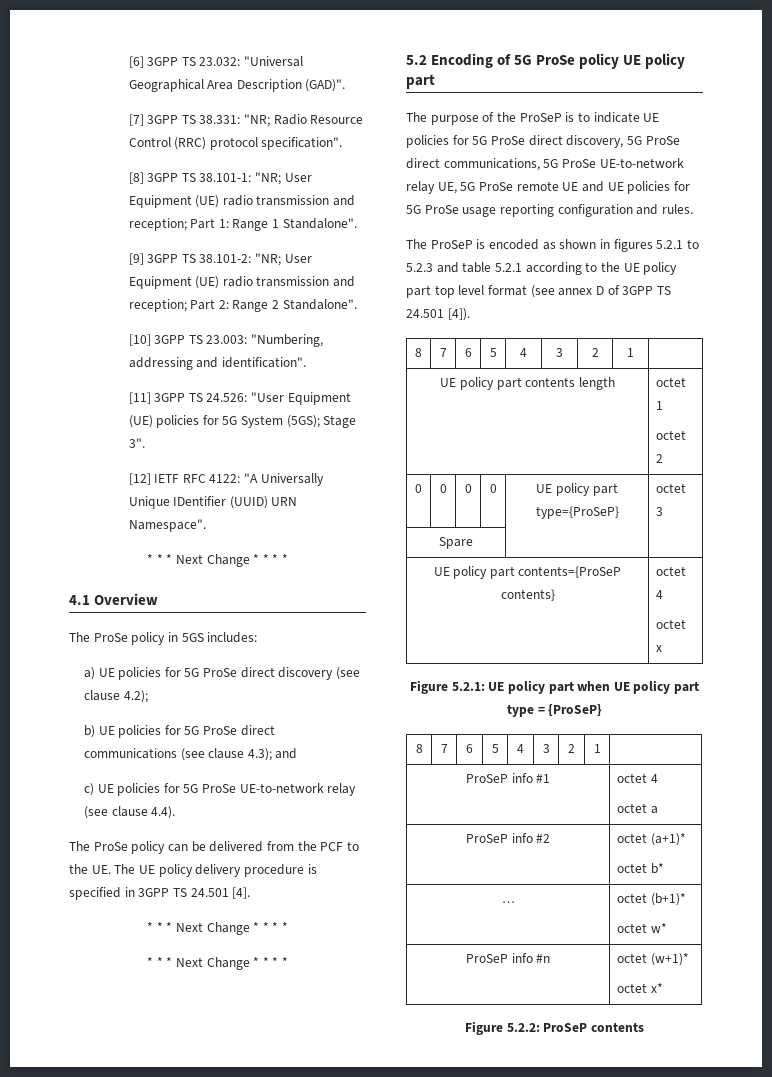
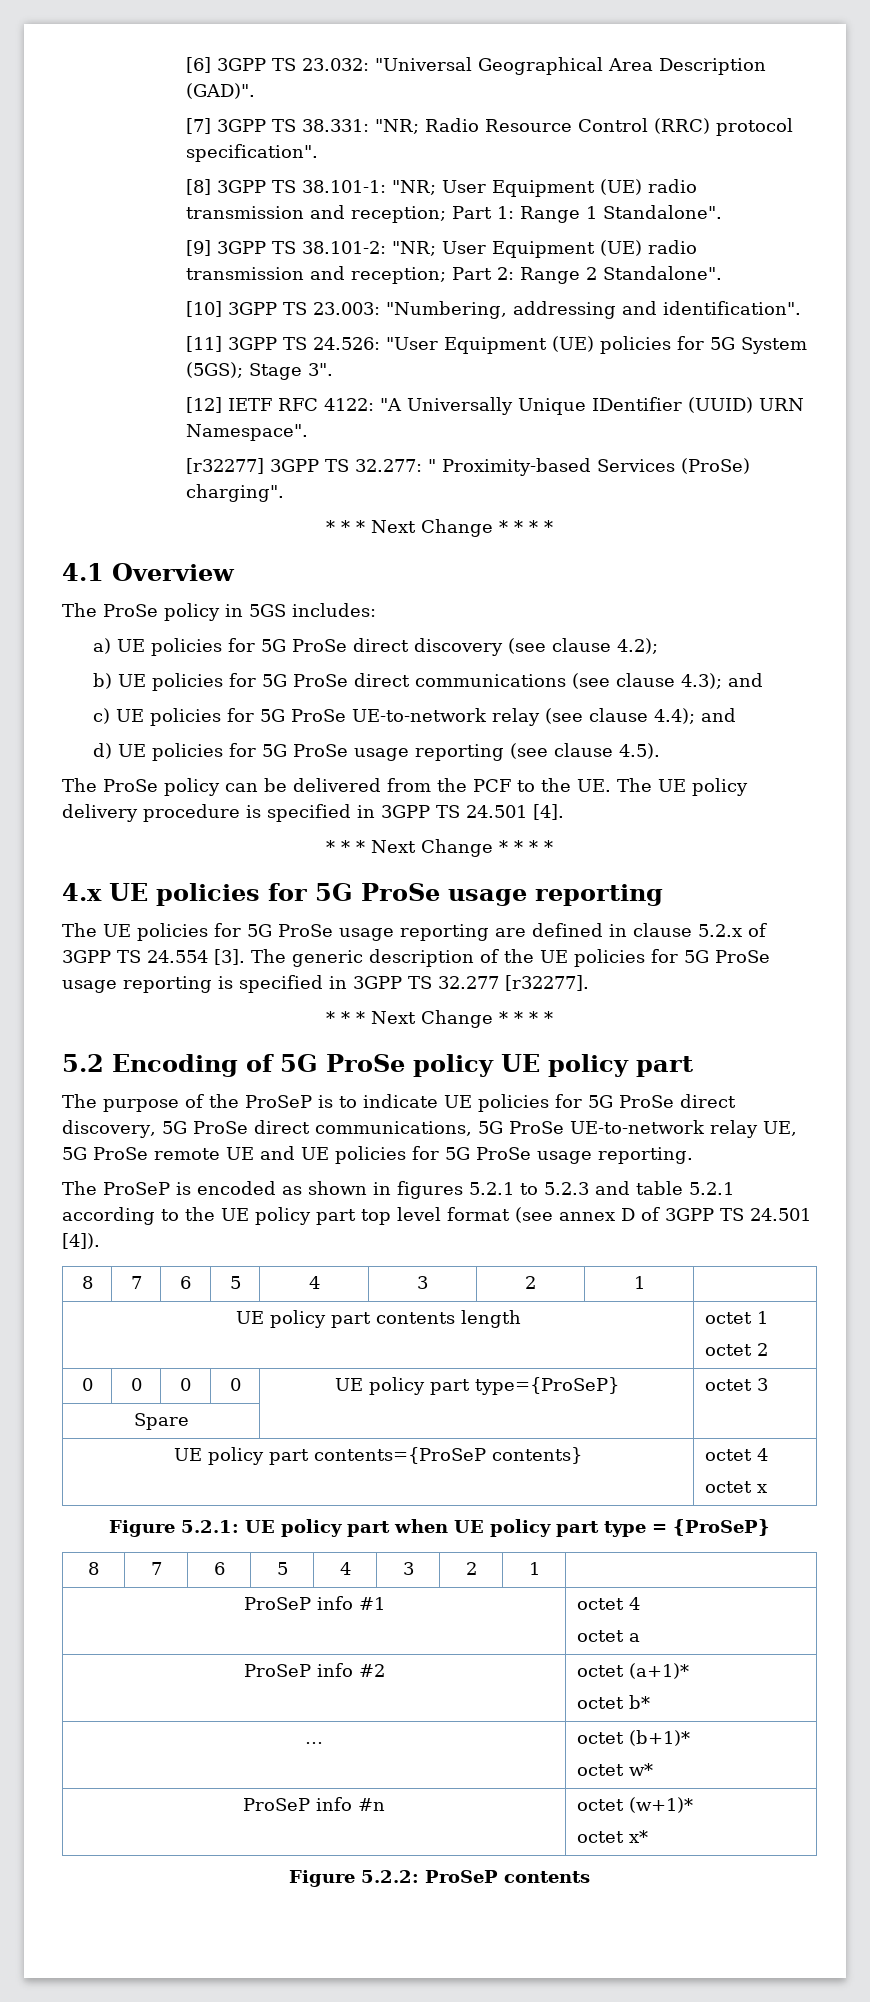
(206, 525) none -> [186,458,751,476] [186,484,285,502] // [r32277] 3GPP TS 32.277: " Proximity-based Services (ProSe) charging".
[151,806,176,819] 4.4). -> [654,708,737,724] [93,743,661,761] 4.4); and // d) UE policies for 5G ProSe usage reporting (see clause 4.5).
(289, 927) none -> [62,883,663,906] [62,923,767,941] [62,949,770,967] [62,975,589,993] // 4.x UE policies for 5G ProSe usage reporting // The UE policies for 5G ProSe usage reporting are defined in clause 5.2.x of 3GPP TS 24.554 [3]. The generic description of the UE policies for 5G ProSe usage reporting is specified in 3GPP TS 32.277 [r32277].
[499,204,693,217] reporting configuration and rules. -> [598,1147,693,1164] reporting.

